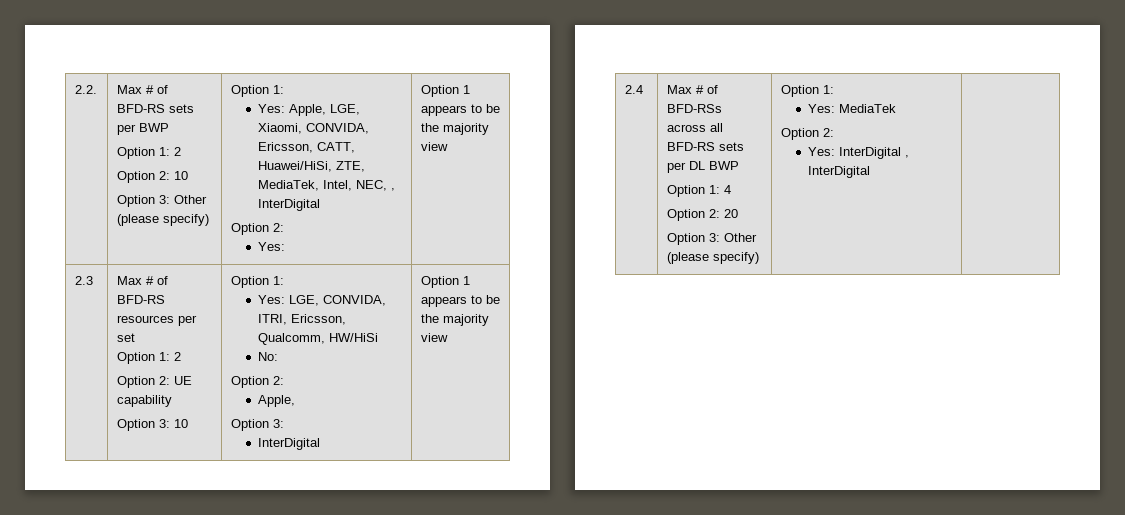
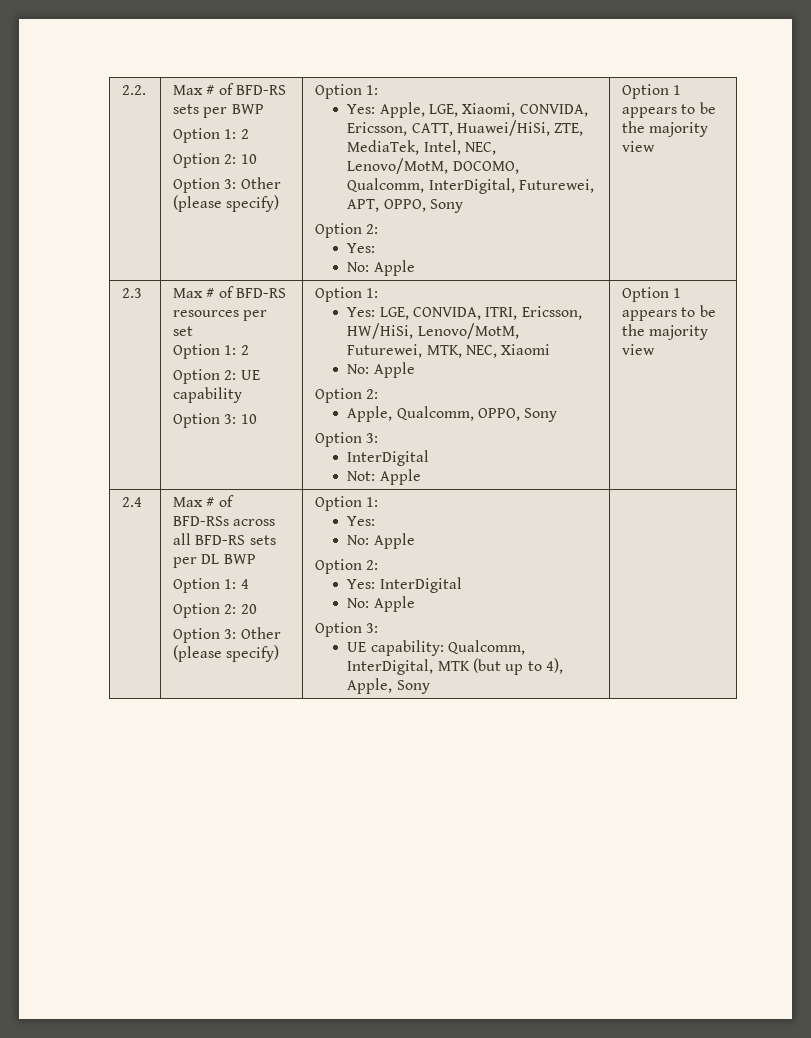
[391,188,396,191] [258,199,321,211] [230,223,284,235] [258,242,286,251] , InterDigital // Option 2: // Yes: -> [347,158,519,174] [347,178,595,194] [347,199,464,213] [315,223,379,238] [347,243,376,253] [347,260,415,276] Lenovo/MotM, DOCOMO, Qualcomm, InterDigital, Futurewei, APT, OPPO, Sony // Option 2: // Yes: // No: Apple
[258,333,379,345] [258,352,279,361] Qualcomm, HW/HiSi // No: -> [347,323,519,339] [347,344,551,358] [347,362,415,378] HW/HiSi, Lenovo/MotM, Futurewei, MTK, NEC, Xiaomi // No: Apple
(296, 401) none -> [396,406,558,422] Qualcomm, OPPO, Sony
(321, 444) none -> [347,469,421,485] // Not: Apple
[839,104,897,113] MediaTek -> [347,533,415,549] // No: Apple
[905,155,910,158] [808,166,871,178] , InterDigital -> [347,596,415,612] [315,622,379,637] [347,640,526,656] [347,658,564,675] [347,678,430,694] // No: Apple // Option 3: // UE capability: Qualcomm, InterDigital, MTK (but up to 4), Apple, Sony

